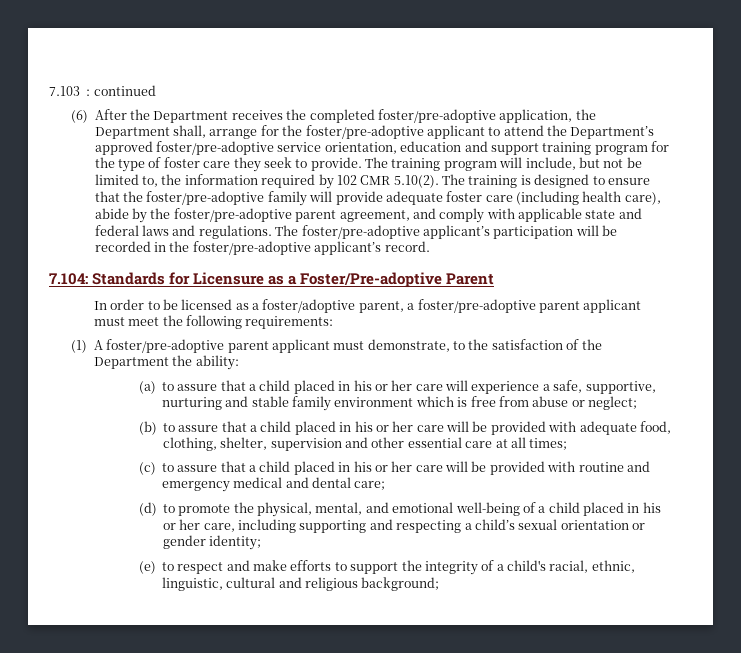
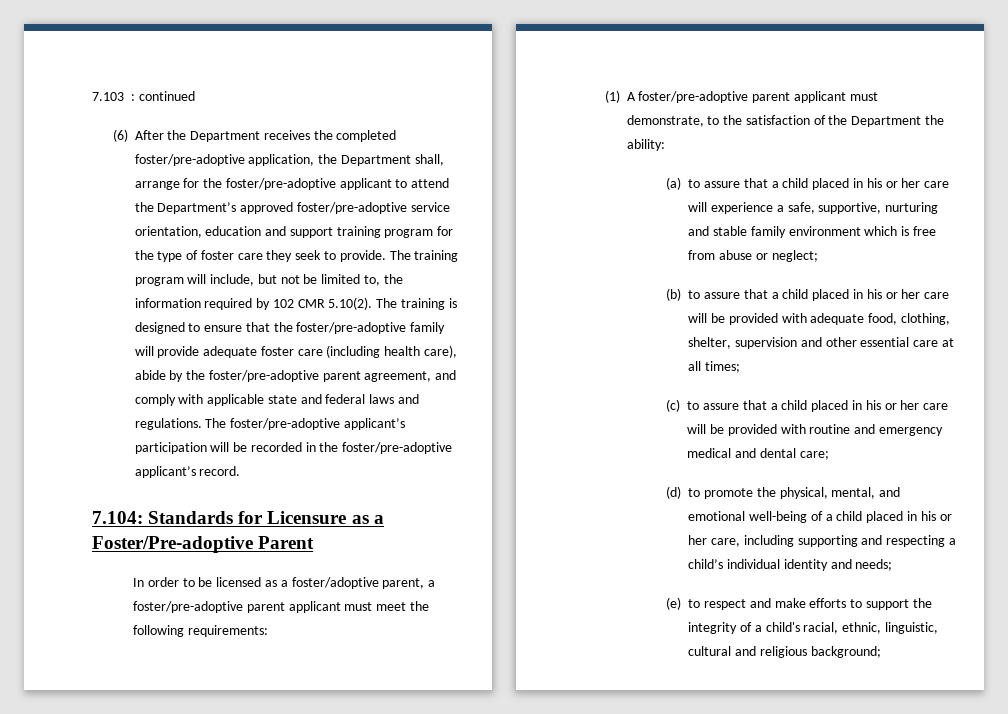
[518,519,646,530] [162,535,262,550] sexual orientation or gender identity; -> [727,559,893,571] individual identity and needs;

